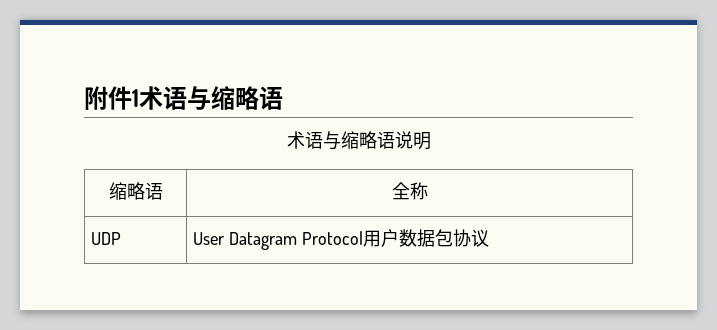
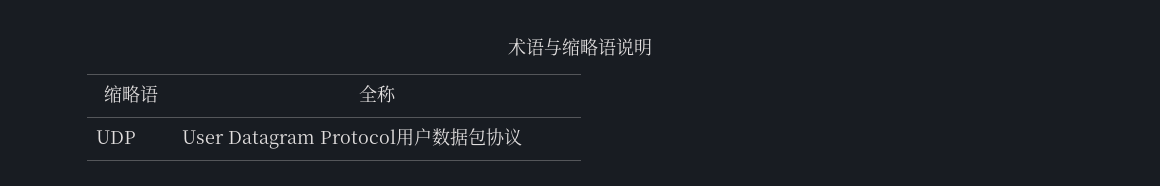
[84,86,283,110] 附件1术语与缩略语 // -> (508, 47) none

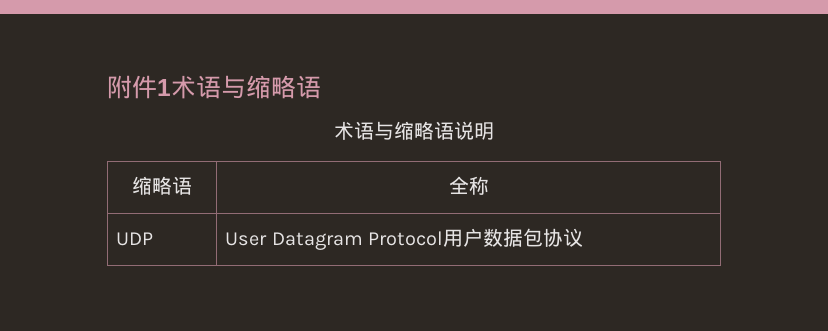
(508, 47) none -> [107,75,321,99] 附件1术语与缩略语 //

